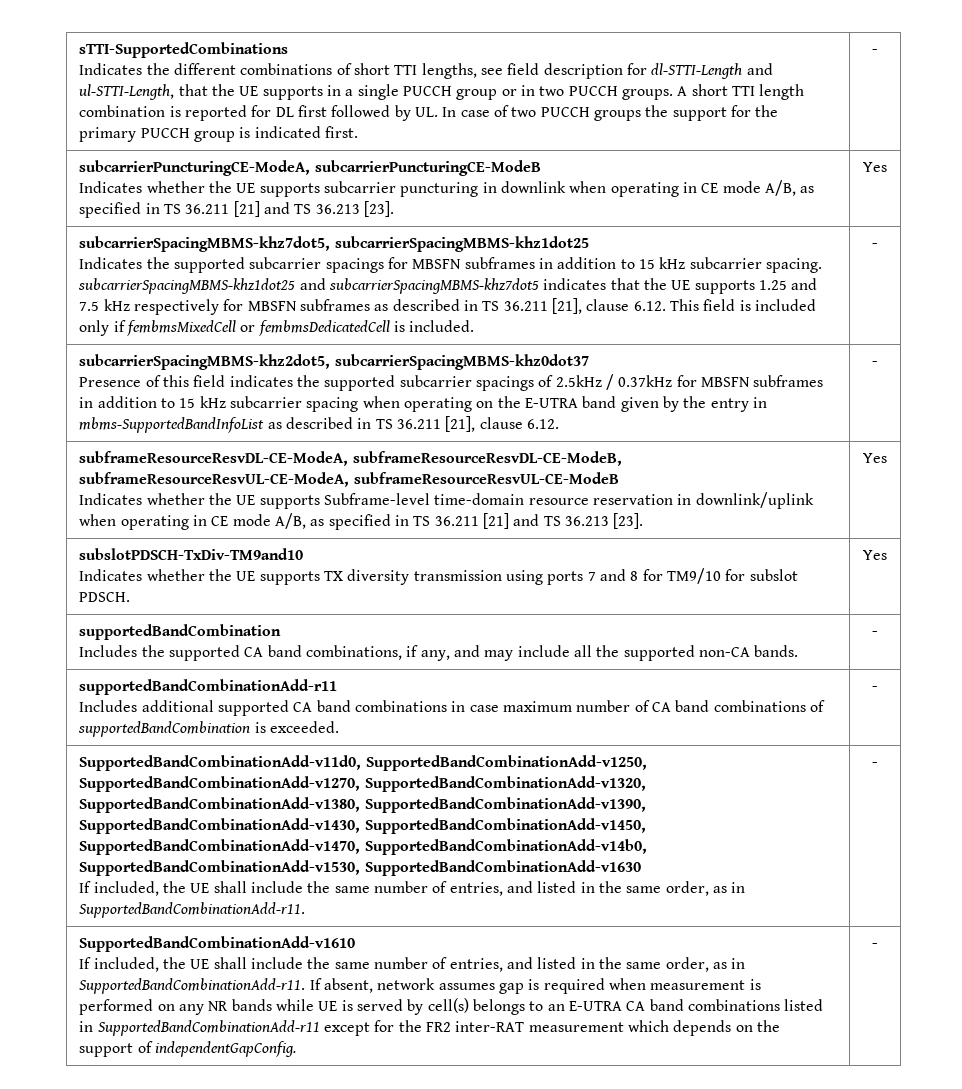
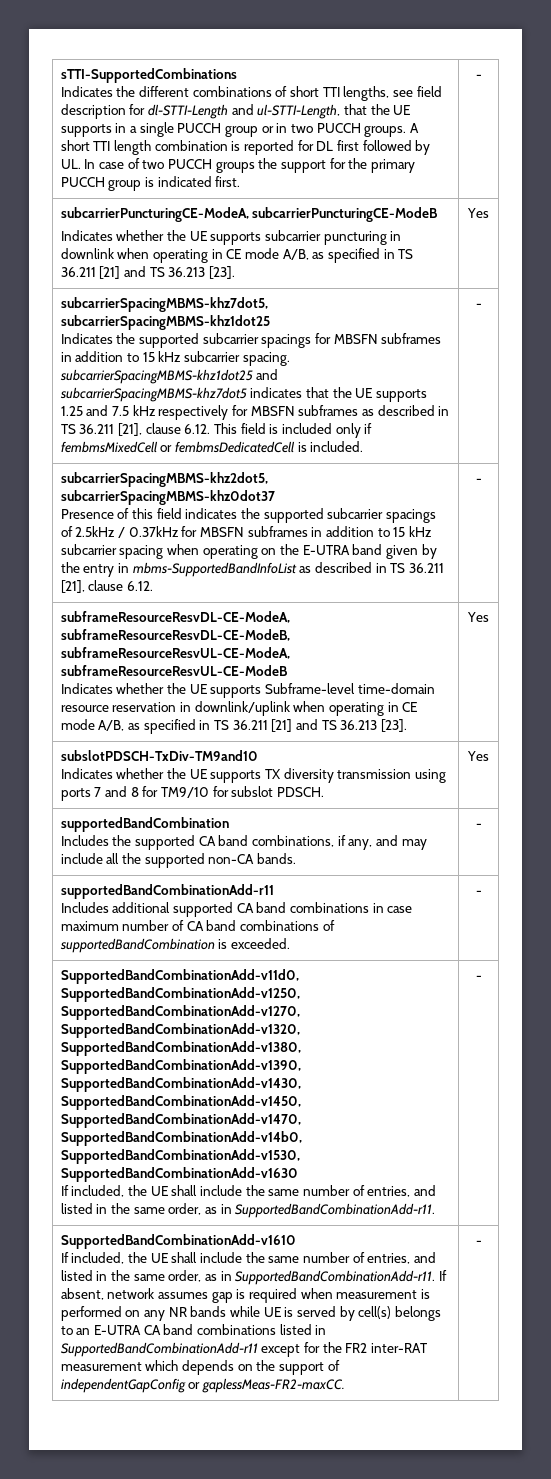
[155,1041,297,1057] independentGapConfig. -> [60,1378,346,1393] independentGapConfig or gaplessMeas-FR2-maxCC.

